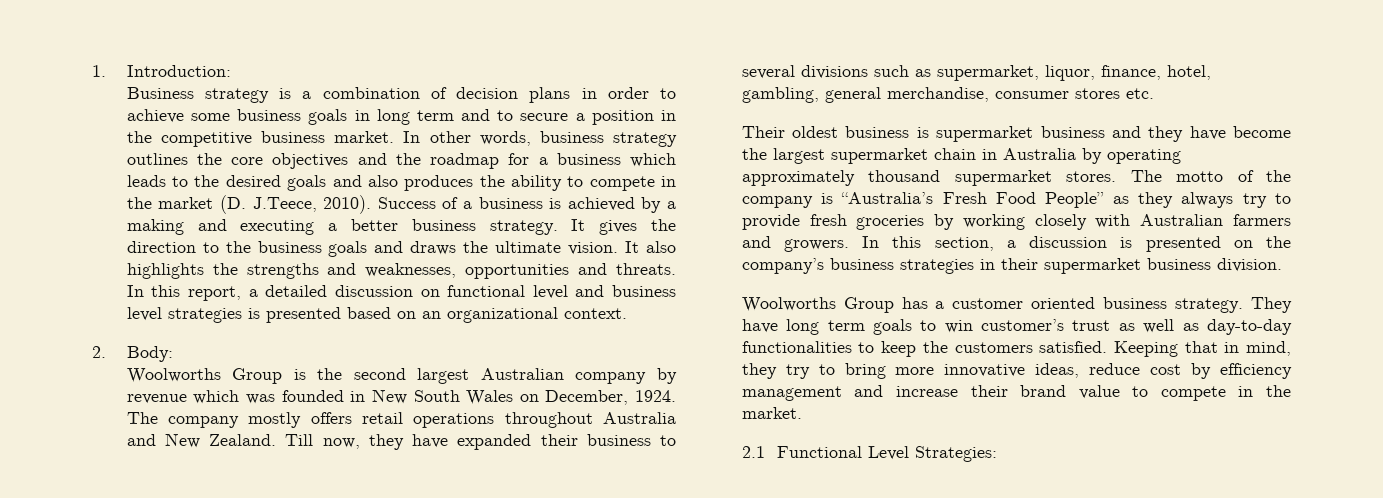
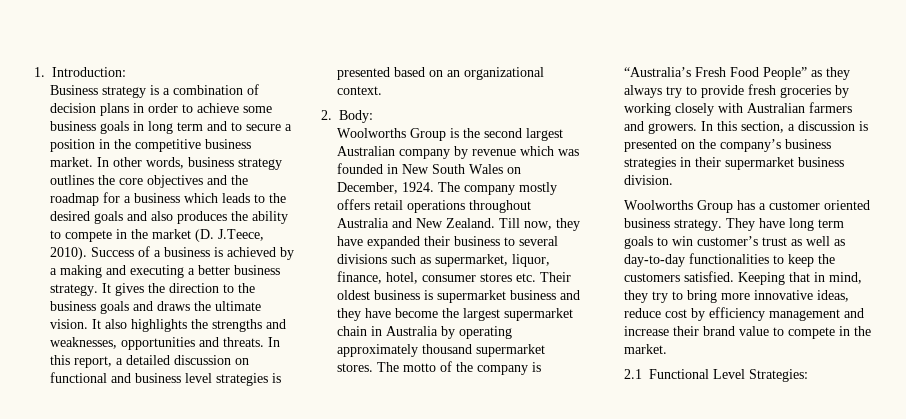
[532,285,568,299] level -> (108, 377) none
[741,87,989,103] gambling, general merchandise, -> (419, 278) none
(1154, 93) // -> (537, 277) none

